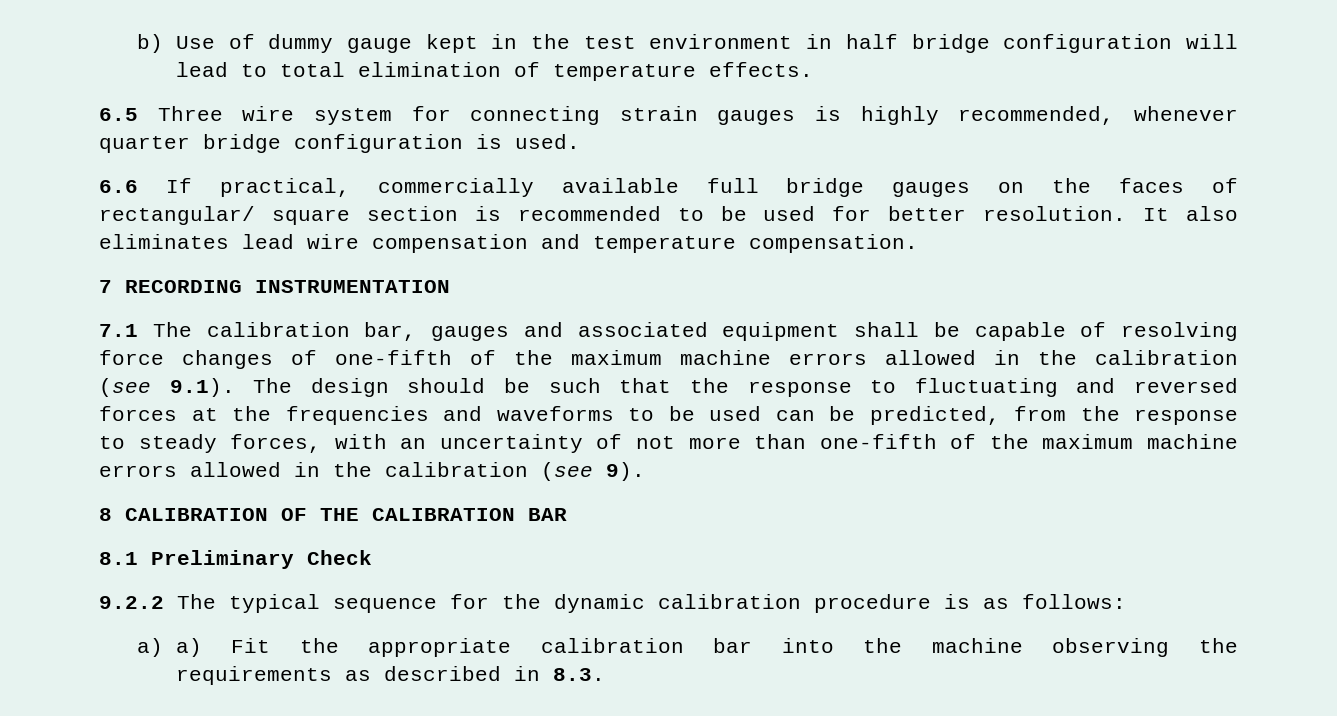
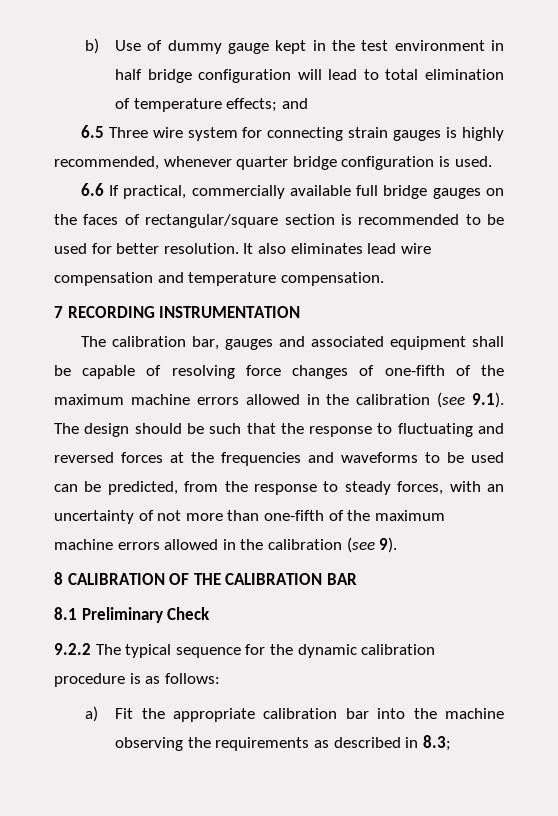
[708,62,813,77] effects. -> [226,98,308,112] effects; and
[99,206,350,225] rectangular/ square -> [145,214,279,228] rectangular/square
[99,324,138,337] 7.1 -> (301, 312) none
[175,638,202,657] a) -> (98, 714) none
[552,668,605,681] 8.3. -> [422,735,451,751] 8.3;

